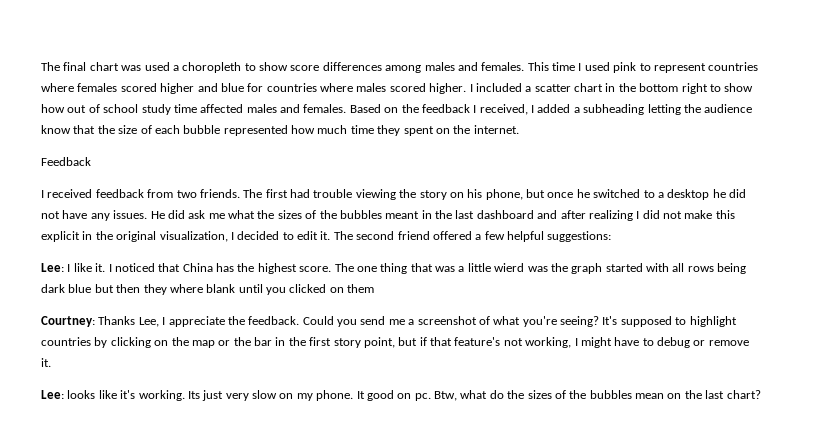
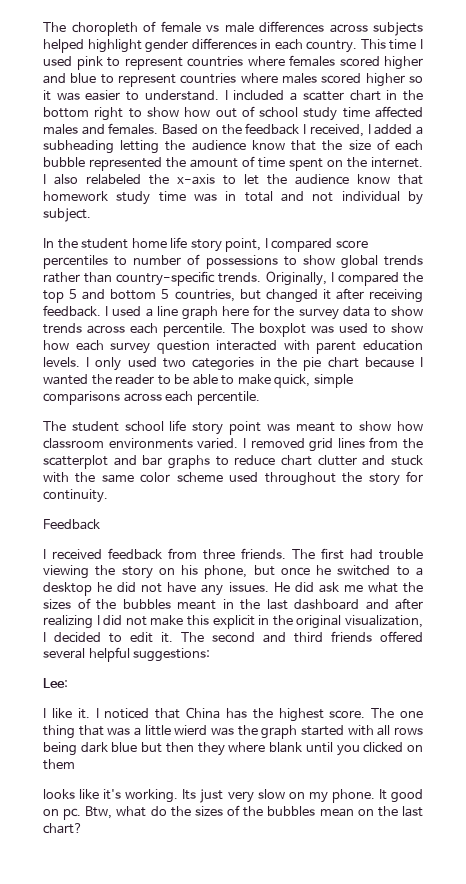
[41,62,525,73] The final chart was used a choropleth to show score differences among males and females. -> [43,21,423,36] [43,38,358,53] The choropleth of female vs male differences across subjects helped highlight gender differences in each country.
[247,83,264,92] for -> [100,74,176,87] to represent
[429,83,467,94] higher. -> [365,73,423,87] [43,90,219,101] higher so it was easier to understand.
[291,125,401,136] how much time they -> [166,156,285,168] the amount of time
(519, 129) none -> [43,174,423,185] [43,191,423,205] [43,208,91,222] [43,237,368,252] [43,254,423,269] [43,271,424,286] [43,288,423,303] [43,305,424,320] [43,323,423,337] [43,340,423,354] [43,357,424,371] [43,374,353,388] [43,391,260,405] [43,420,424,435] [43,437,423,452] [43,455,424,469] [43,471,424,486] [43,489,108,503] I also relabeled the x-axis to let the audience know that homework study time was in total and not individual by subject. // In the student home life story point, I compared score percentiles to number of possessions to show global trends rather than country-specific trends. Originally, I compared the top 5 and bottom 5 countries, but changed it after receiving feedback. I used a line graph here for the survey data to show trends across each percentile. The boxplot was used to show how each survey question interacted with parent education levels. I only used two categories in the pie chart because I wanted the reader to be able to make quick, simple comparisons across each percentile. // The student school life story point was meant to show how classroom environments varied. I removed grid lines from the scatterplot and bar graphs to reduce chart clutter and stuck with the same color scheme used throughout the story for continuity.
[176,190,197,198] two -> [203,549,235,560] three
[397,231,505,240] friend offered a few -> [263,631,423,643] [43,648,85,659] and third friends offered several
(64, 267) none -> (68, 683) //
[41,316,737,327] [41,337,749,348] [41,358,51,367] [41,390,64,399] Courtney: Thanks Lee, I appreciate the feedback. Could you send me a screenshot of what you're seeing? It's supposed to highlight countries by clicking on the map or the bar in the first story point, but if that feature's not working, I might have to debug or remove it. // Lee: -> (75, 764) none

